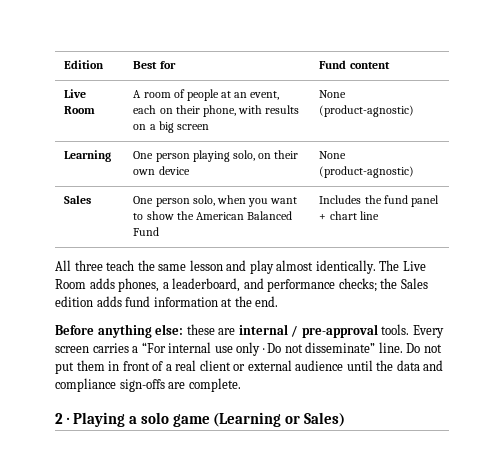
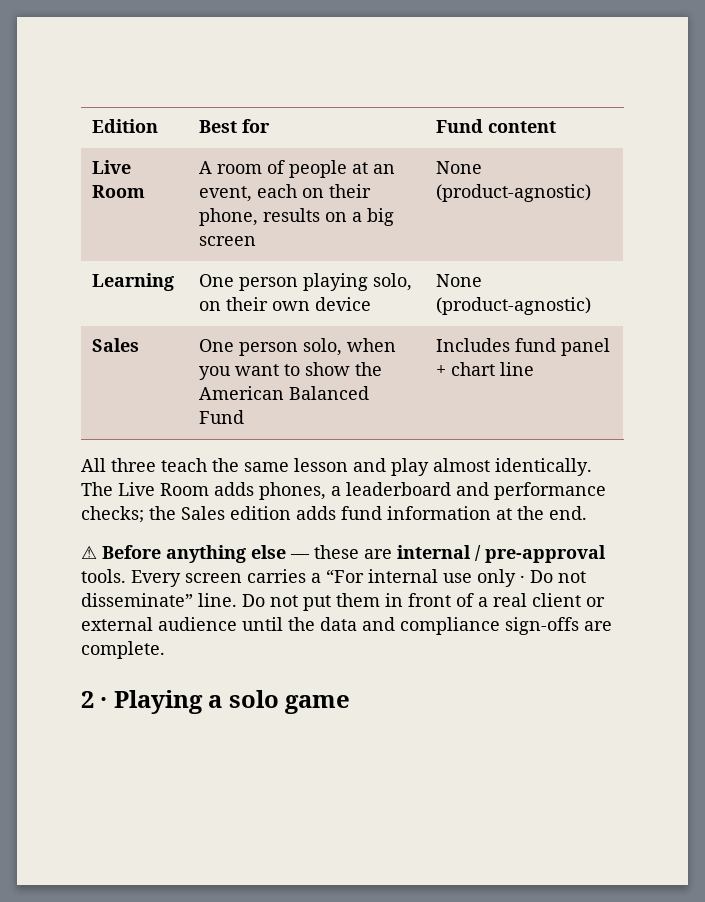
[237,105,262,114] with -> (259, 217) none
[364,195,382,204] the -> (511, 345) none
[172,278,241,292] leaderboard, -> [346,482,451,496] leaderboard
(279, 301) none -> [81,545,97,559] ⚠
[155,324,184,335] else: -> [251,545,310,559] else —
[213,412,346,427] (Learning or Sales) -> (351, 704) none

